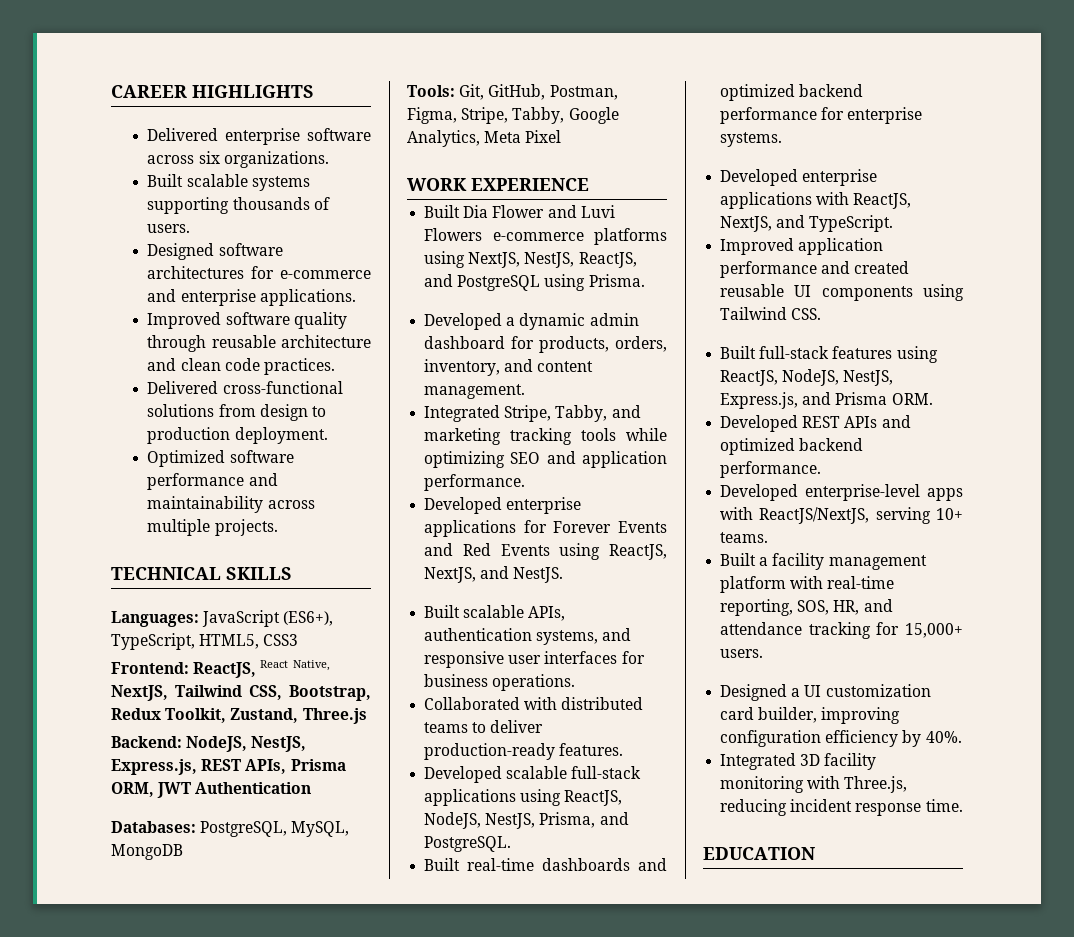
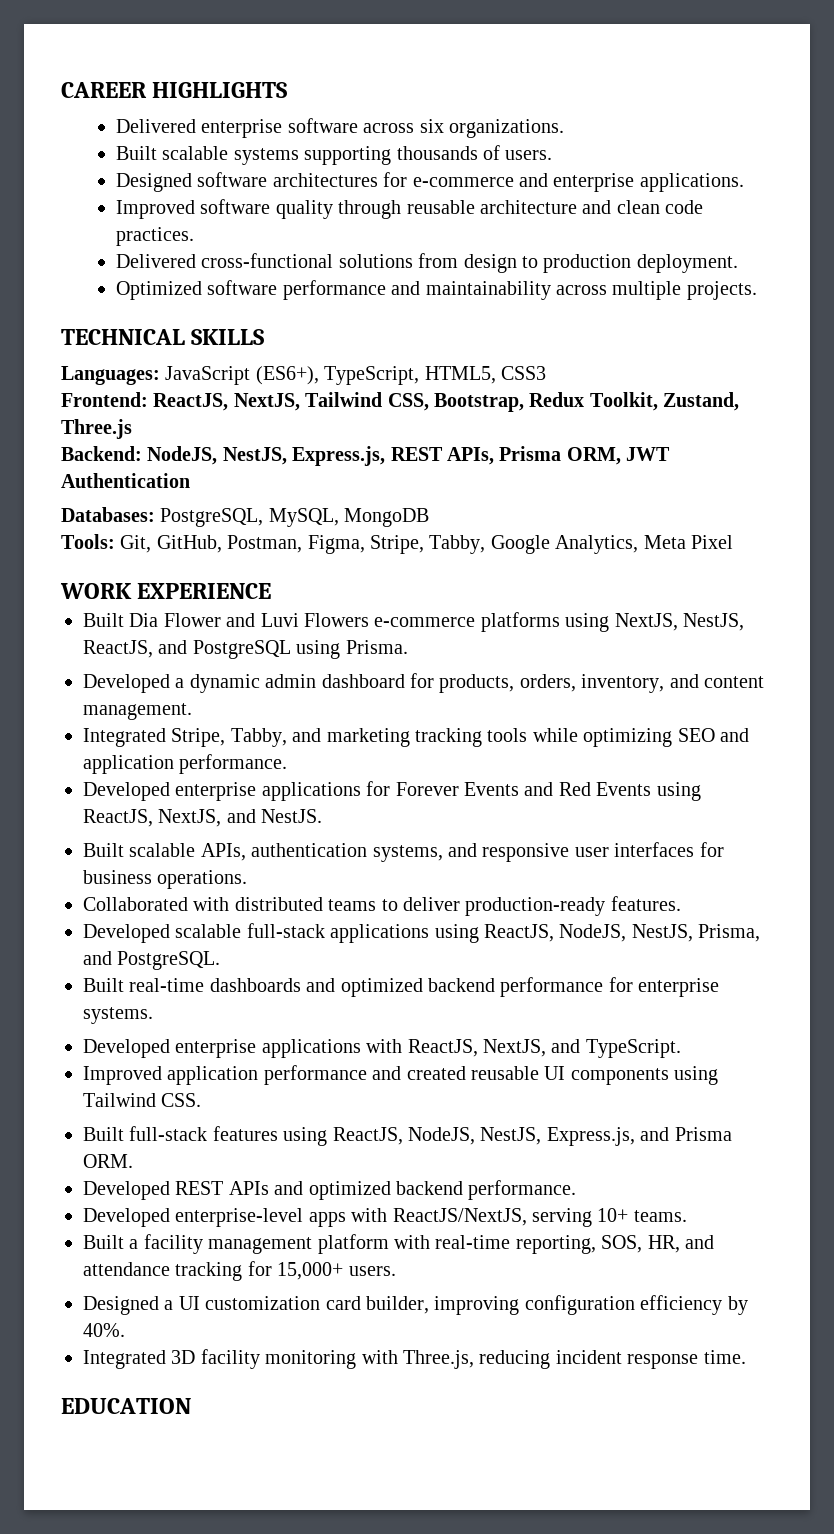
[260,660,330,671] React Native, -> (229, 402) none

